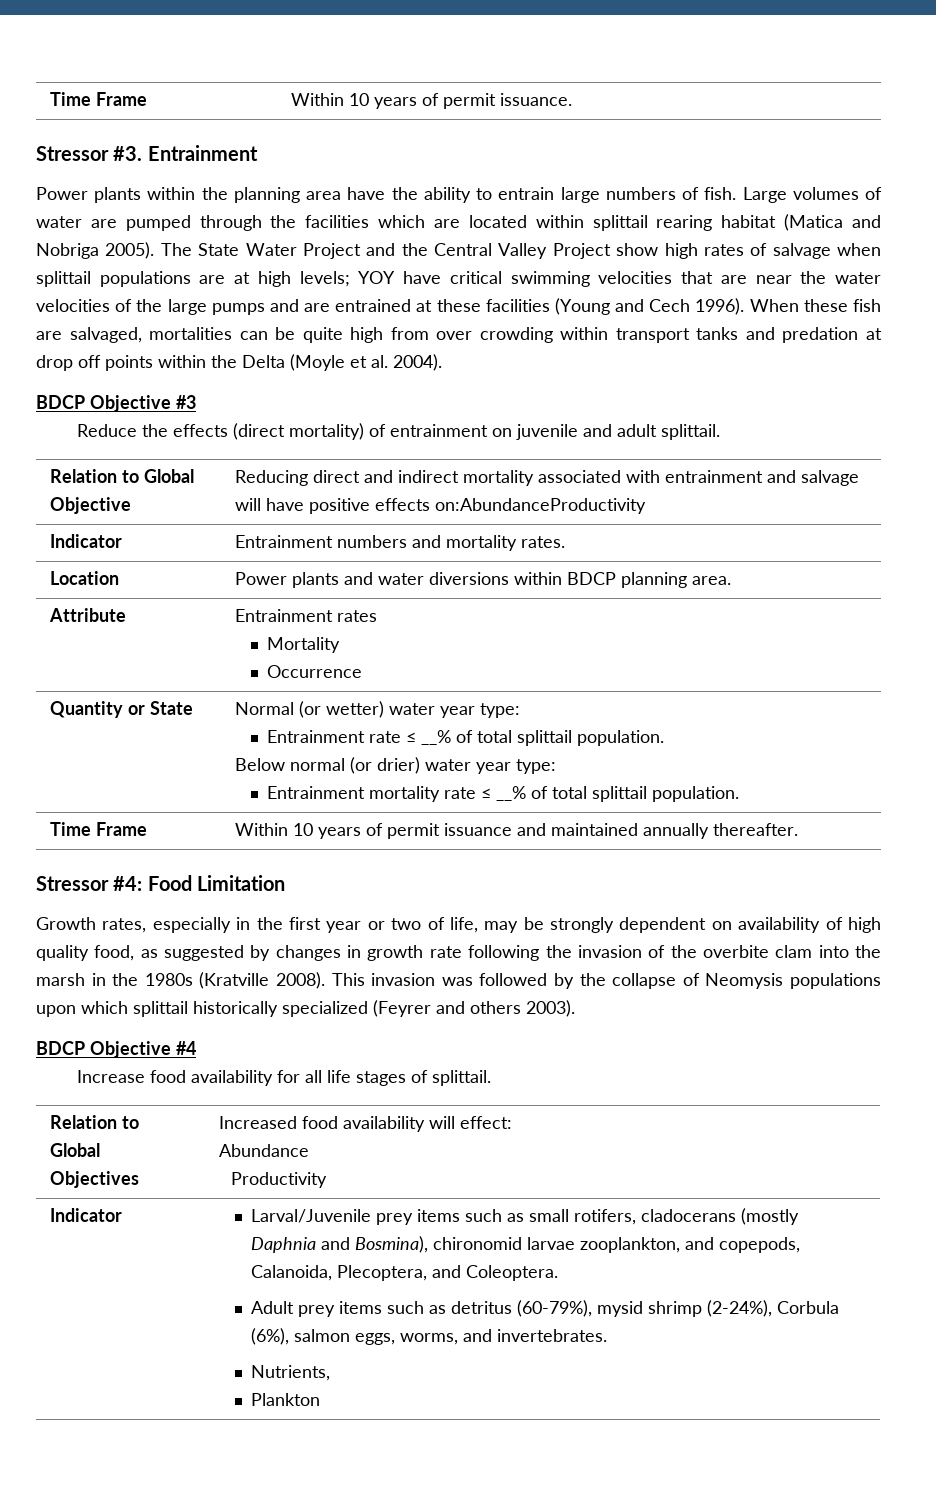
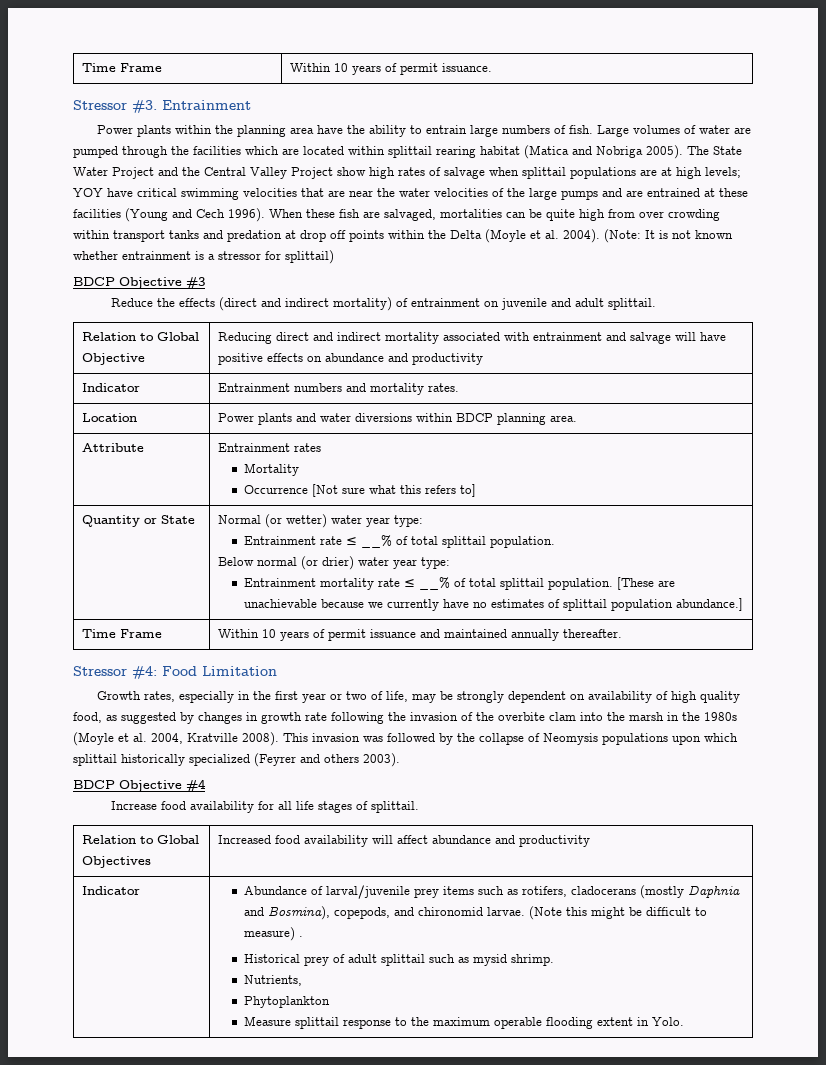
(442, 362) none -> [604,229,733,243] [73,250,334,264] (Note: It is not known whether entrainment is a stressor for splittail)
(286, 431) none -> [261,298,330,307] and indirect
[434,498,646,514] on:AbundanceProductivity -> [306,353,483,365] on abundance and productivity
(363, 671) none -> [311,484,476,497] [Not sure what this refers to]
(740, 794) none -> [616,577,675,590] [243,598,743,611] [These are unachievable because we currently have no estimates of splittail population abundance.]
[199,972,270,989] (Kratville -> [73,732,238,746] (Moyle et al. 2004, Kratville
[459,1116,512,1129] [218,1144,309,1157] [231,1172,328,1188] [49,1208,122,1222] [251,1209,570,1225] effect: // Abundance // Productivity // Indicator | Larval/Juvenile prey items such as small -> [396,835,590,847] [81,886,140,895] [243,885,518,899] affect abundance and productivity // Indicator | Abundance of larval/juvenile prey items such as
[433,1237,801,1253] [251,1265,559,1281] [251,1300,840,1317] [251,1328,608,1345] [251,1365,331,1381] [251,1393,321,1406] chironomid larvae zooplankton, and copepods, Calanoida, Plecoptera, and Coleoptera. // Adult prey items such as detritus (60-79%), mysid shrimp (2-24%), Corbula (6%), salmon eggs, worms, and invertebrates. // Nutrients, // Plankton -> [333,906,707,920] [243,927,303,941] [243,954,554,966] [243,975,302,986] [243,996,330,1008] [243,1016,684,1029] copepods, and chironomid larvae. (Note this might be difficult to measure) . // Historical prey of adult splittail such as mysid shrimp. // Nutrients, // Phytoplankton // Measure splittail response to the maximum operable flooding extent in Yolo.

